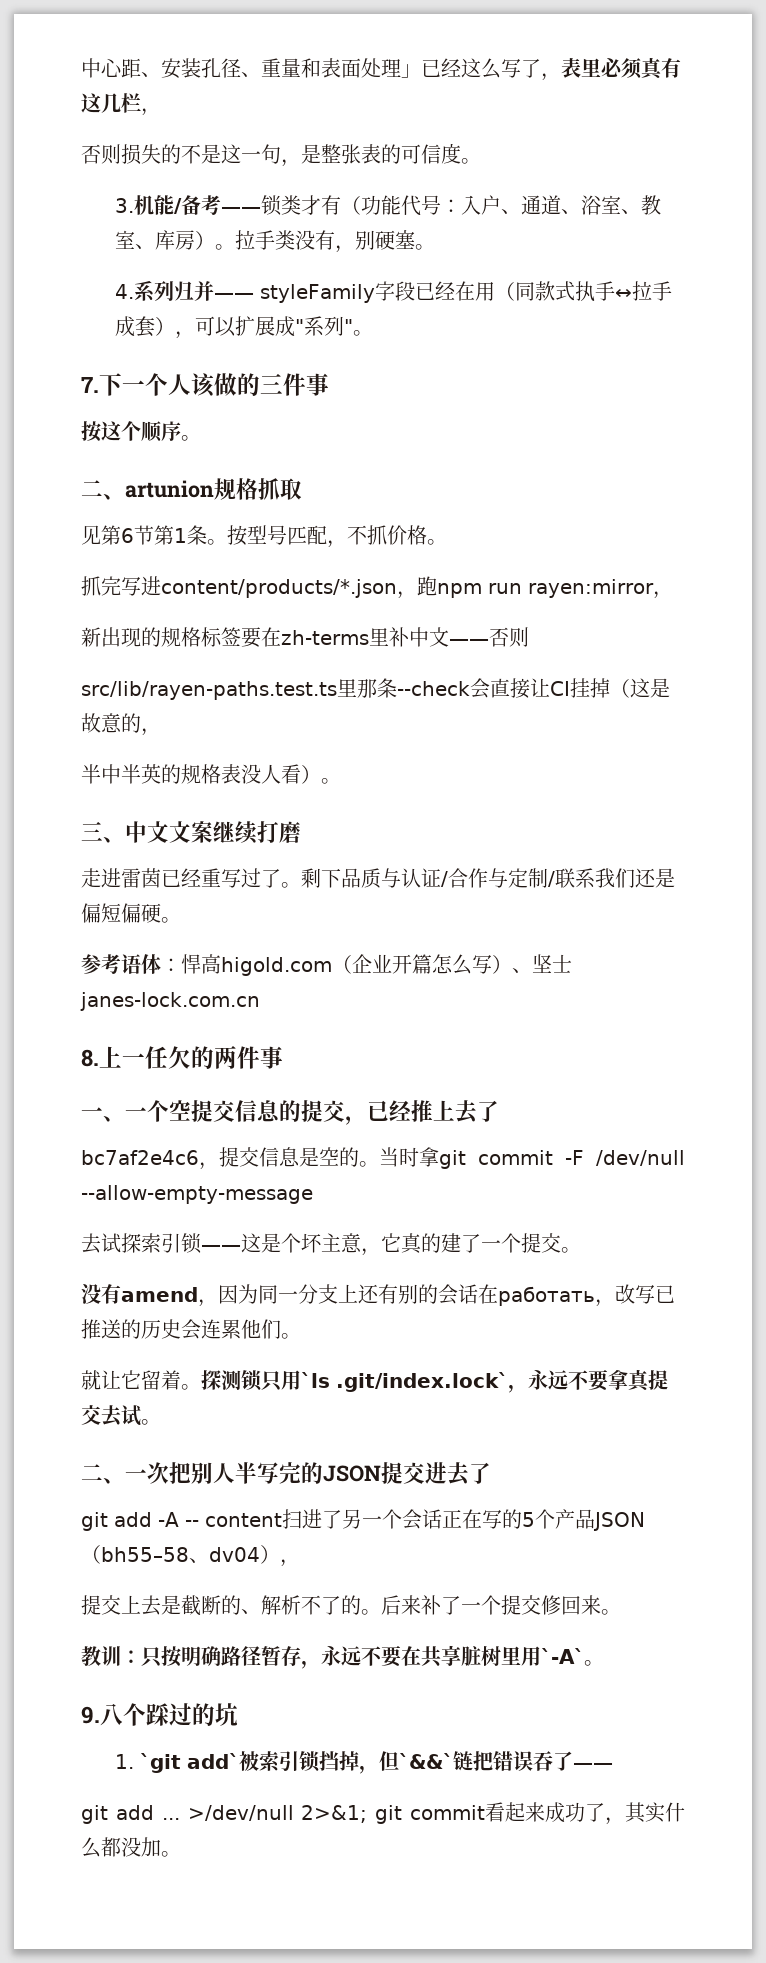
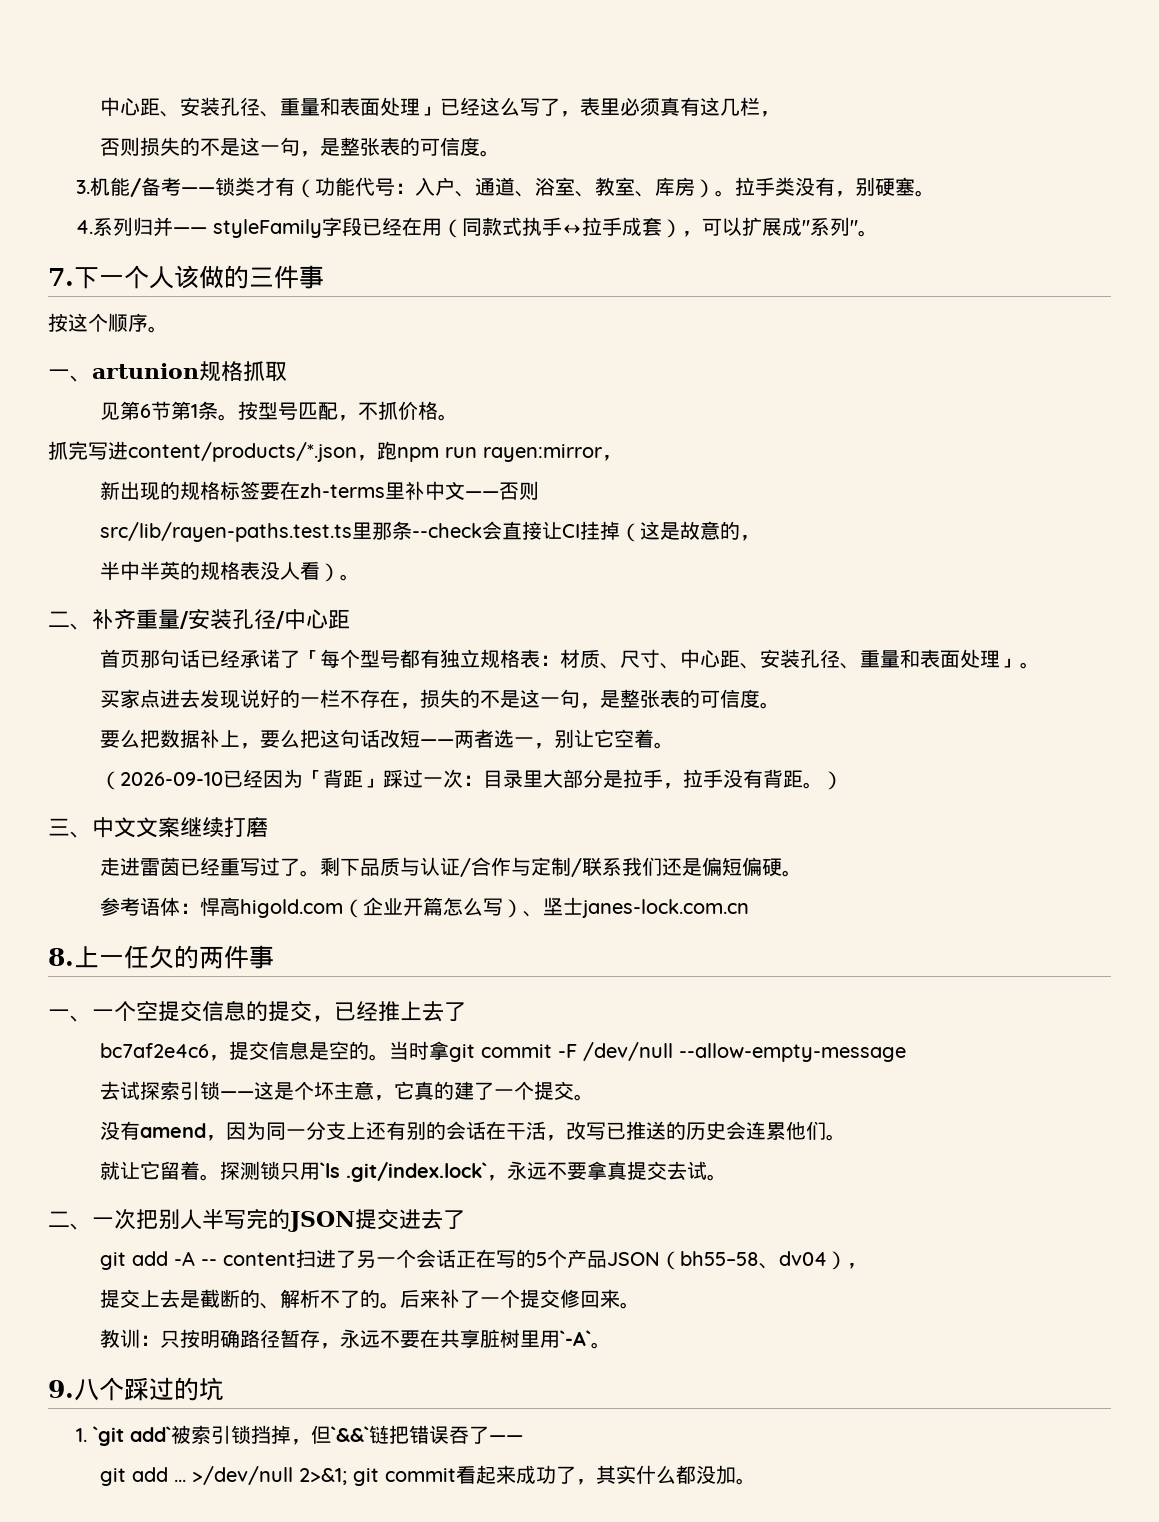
[81,480,103,497] 二 -> [48,369,70,379] 一
(341, 781) none -> [48,609,350,630] [99,649,1040,669] [99,689,780,709] [99,729,674,749] [99,769,843,790] // 二、补齐重量/安装孔径/中心距 // 首页那句话已经承诺了「每个型号都有独立规格表：材质、尺寸、中心距、安装孔径、重量和表面处理」。 // 买家点进去发现说好的一栏不存在，损失的不是这一句，是整张表的可信度。 // 要么把数据补上，要么把这句话改短——两者选一，别让它空着。 // （2026-09-10已经因为「背距」踩过一次：目录里大部分是拉手，拉手没有背距。）
[498,1286,595,1306] работать -> [505,1121,546,1140] 干活

